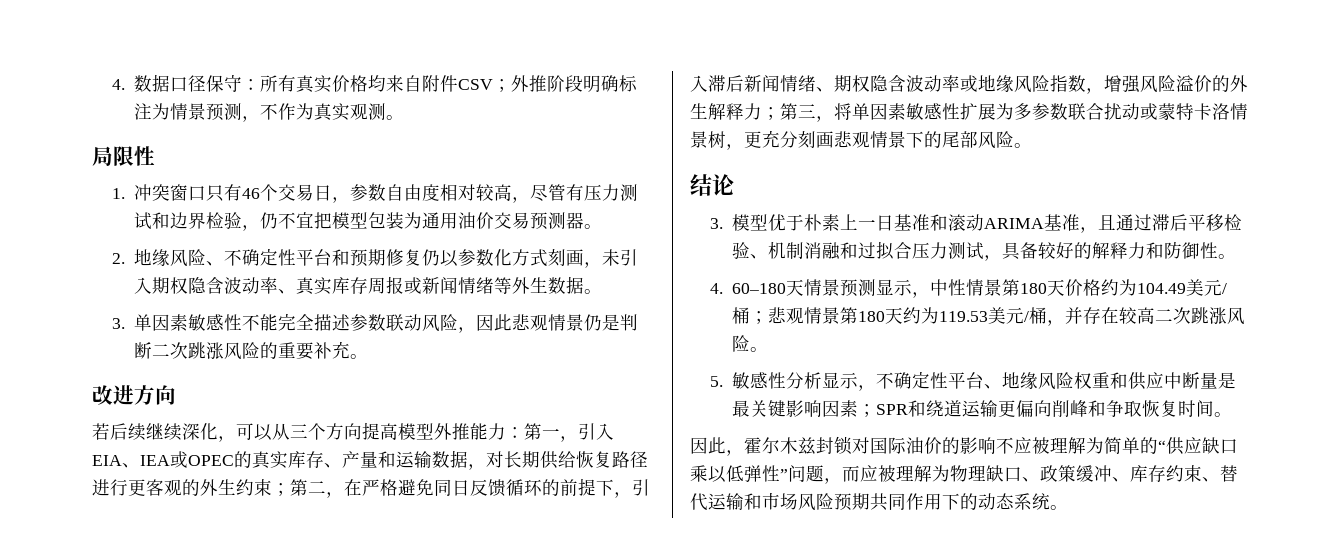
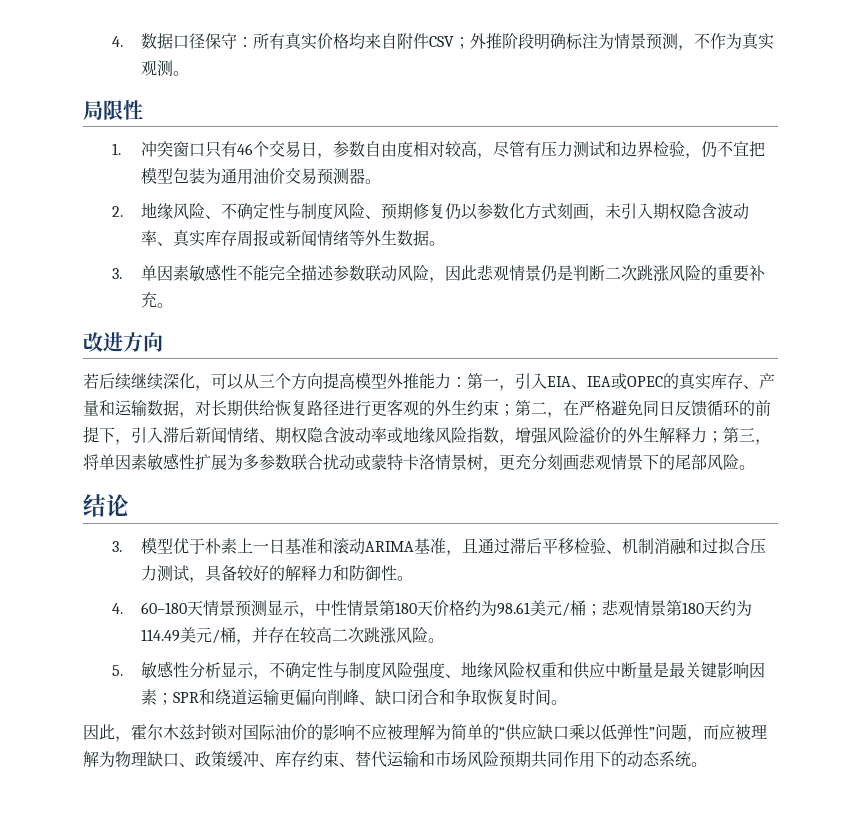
[296,249,351,266] 平台和 -> [285,203,382,220] 与制度风险、
[1137,283,1187,294] 104.49 -> [497,602,531,615] 98.61
[939,311,989,322] 119.53 -> [141,629,181,642] 114.49
[948,372,985,389] 平台 -> [333,662,446,679] 与制度风险强度
(1089, 408) none -> [359,689,440,705] 、缺口闭合

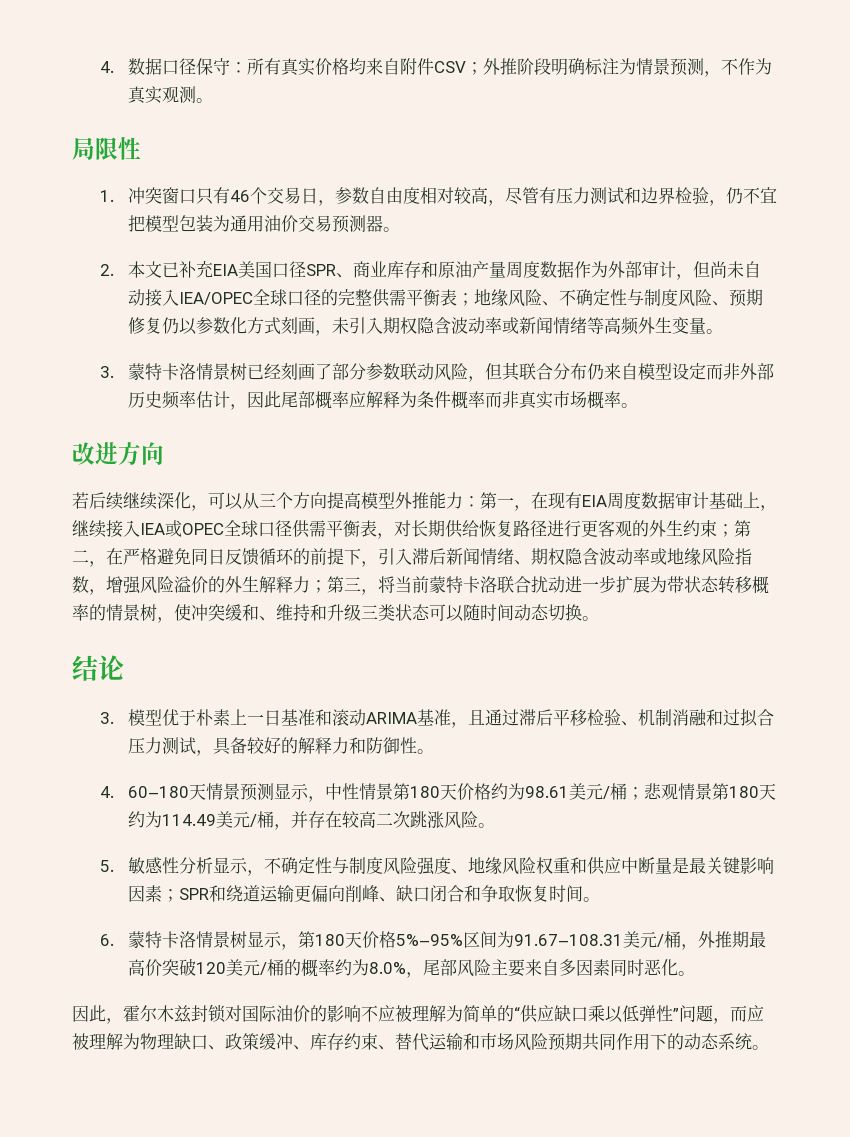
(124, 211) none -> [128,260,762,280] [128,289,475,307] 本文已补充EIA美国口径SPR、商业库存和原油产量周度数据作为外部审计，但尚未自动接入IEA/OPEC全球口径的完整供需平衡表；
[157,229,446,247] [112,264,766,283] [141,292,158,308] 、真实库存周报或新闻情绪等外生数据。 // 3.单因素敏感性不能完全描述参数联动风险，因此悲观情景仍是判断二次跳涨风险的重要补充 -> [502,317,724,335] [100,362,775,382] [128,391,622,410] 或新闻情绪等高频外生变量。 // 3.蒙特卡洛情景树已经刻画了部分参数联动风险，但其联合分布仍来自模型设定而非外部历史频率估计，因此尾部概率应解释为条件概率而非真实市场概率
[515,372,775,390] [83,400,179,416] 引入EIA、IEA或OPEC的真实库存、产量和运输数据 -> [531,492,777,511] [72,520,377,538] 在现有EIA周度数据审计基础上，继续接入IEA或OPEC全球口径供需平衡表
[99,453,739,472] 单因素敏感性扩展为多参数联合扰动或蒙特卡洛情景树，更充分刻画悲观情景下的尾部风险 -> [395,575,769,594] [72,604,582,623] 当前蒙特卡洛联合扰动进一步扩展为带状态转移概率的情景树，使冲突缓和、维持和升级三类状态可以随时间动态切换
(568, 702) none -> [100,931,767,950] [128,958,696,978] // 6.蒙特卡洛情景树显示，第180天价格5%–95%区间为91.67–108.31美元/桶，外推期最高价突破120美元/桶的概率约为8.0%，尾部风险主要来自多因素同时恶化。

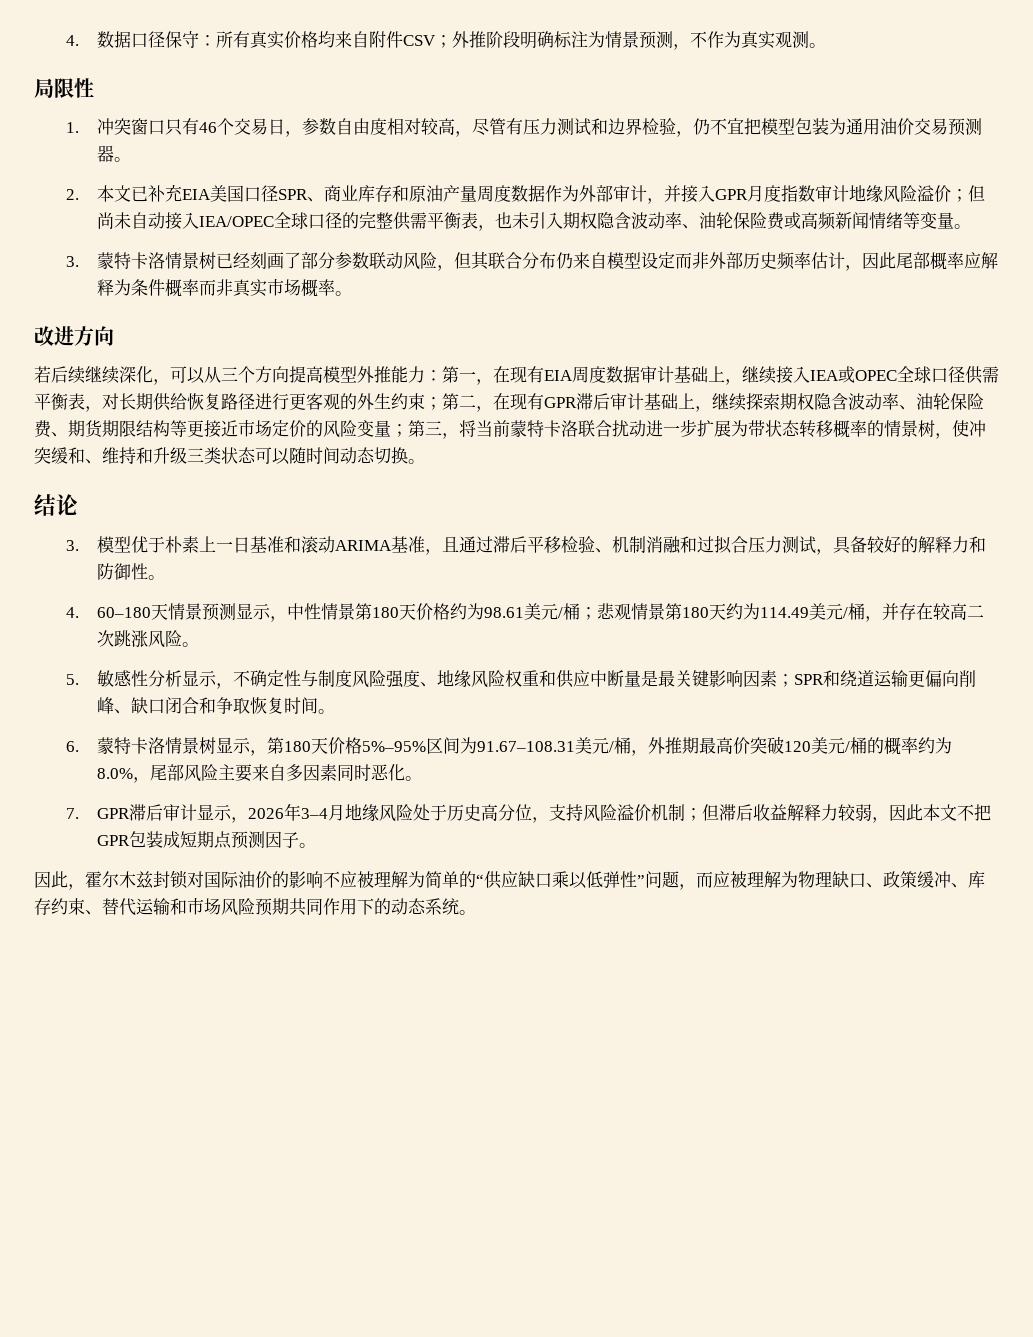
(694, 277) none -> [664,185,969,203] 并接入GPR月度指数审计地缘风险溢价；
[457,289,764,307] [128,317,333,336] ；地缘风险、不确定性与制度风险、预期修复仍以参数化方式刻画， -> [478,212,513,231] ，也
[502,317,520,334] 或 -> [682,212,837,230] 、油轮保险费或高频
[604,317,673,335] 高频外生 -> (921, 220) none
[123,548,752,567] [72,576,310,595] 严格避免同日反馈循环的前提下，引入滞后新闻情绪、期权隐含波动率或地缘风险指数，增强风险溢价的外生解释力 -> [510,393,984,412] [34,420,391,438] 现有GPR滞后审计基础上，继续探索期权隐含波动率、油轮保险费、期货期限结构等更接近市场定价的风险变量
(696, 973) none -> [65,803,992,823] [97,831,317,849] // 7. GPR滞后审计显示，2026年3–4月地缘风险处于历史高分位，支持风险溢价机制；但滞后收益解释力较弱，因此本文不把GPR包装成短期点预测因子。

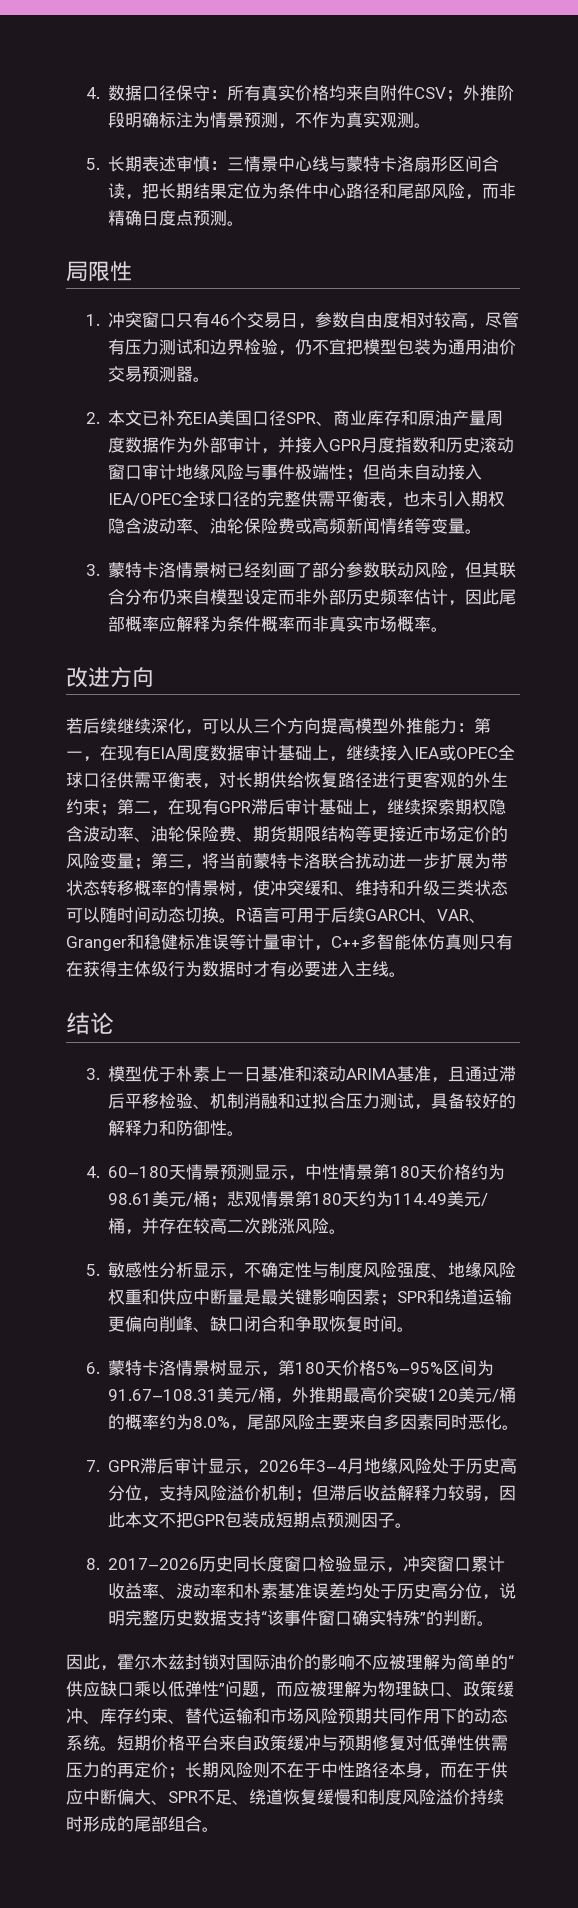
(827, 45) none -> [85,156,500,172] [108,183,517,200] [108,210,245,226] // 5.长期表述审慎：三情景中心线与蒙特卡洛扇形区间合读，把长期结果定位为条件中心路径和尾部风险，而非精确日度点预测。
[815,185,952,203] 审计地缘风险溢价 -> [429,437,515,453] [108,464,347,480] 和历史滚动窗口审计地缘风险与事件极端性
(425, 461) none -> [236,907,486,923] [66,933,513,951] [66,961,406,977] R语言可用于后续GARCH、VAR、Granger和稳健标准误等计量审计，C++多智能体仿真则只有在获得主体级行为数据时才有必要进入主线。
(317, 845) none -> [85,1556,506,1573] [108,1583,517,1600] [108,1610,495,1626] // 8. 2017–2026历史同长度窗口检验显示，冲突窗口累计收益率、波动率和朴素基准误差均处于历史高分位，说明完整历史数据支持“该事件窗口确实特殊”的判断。
(476, 912) none -> [117,1735,508,1751] [66,1762,508,1779] [66,1789,504,1805] [66,1816,219,1832] 短期价格平台来自政策缓冲与预期修复对低弹性供需压力的再定价；长期风险则不在于中性路径本身，而在于供应中断偏大、SPR不足、绕道恢复缓慢和制度风险溢价持续时形成的尾部组合。

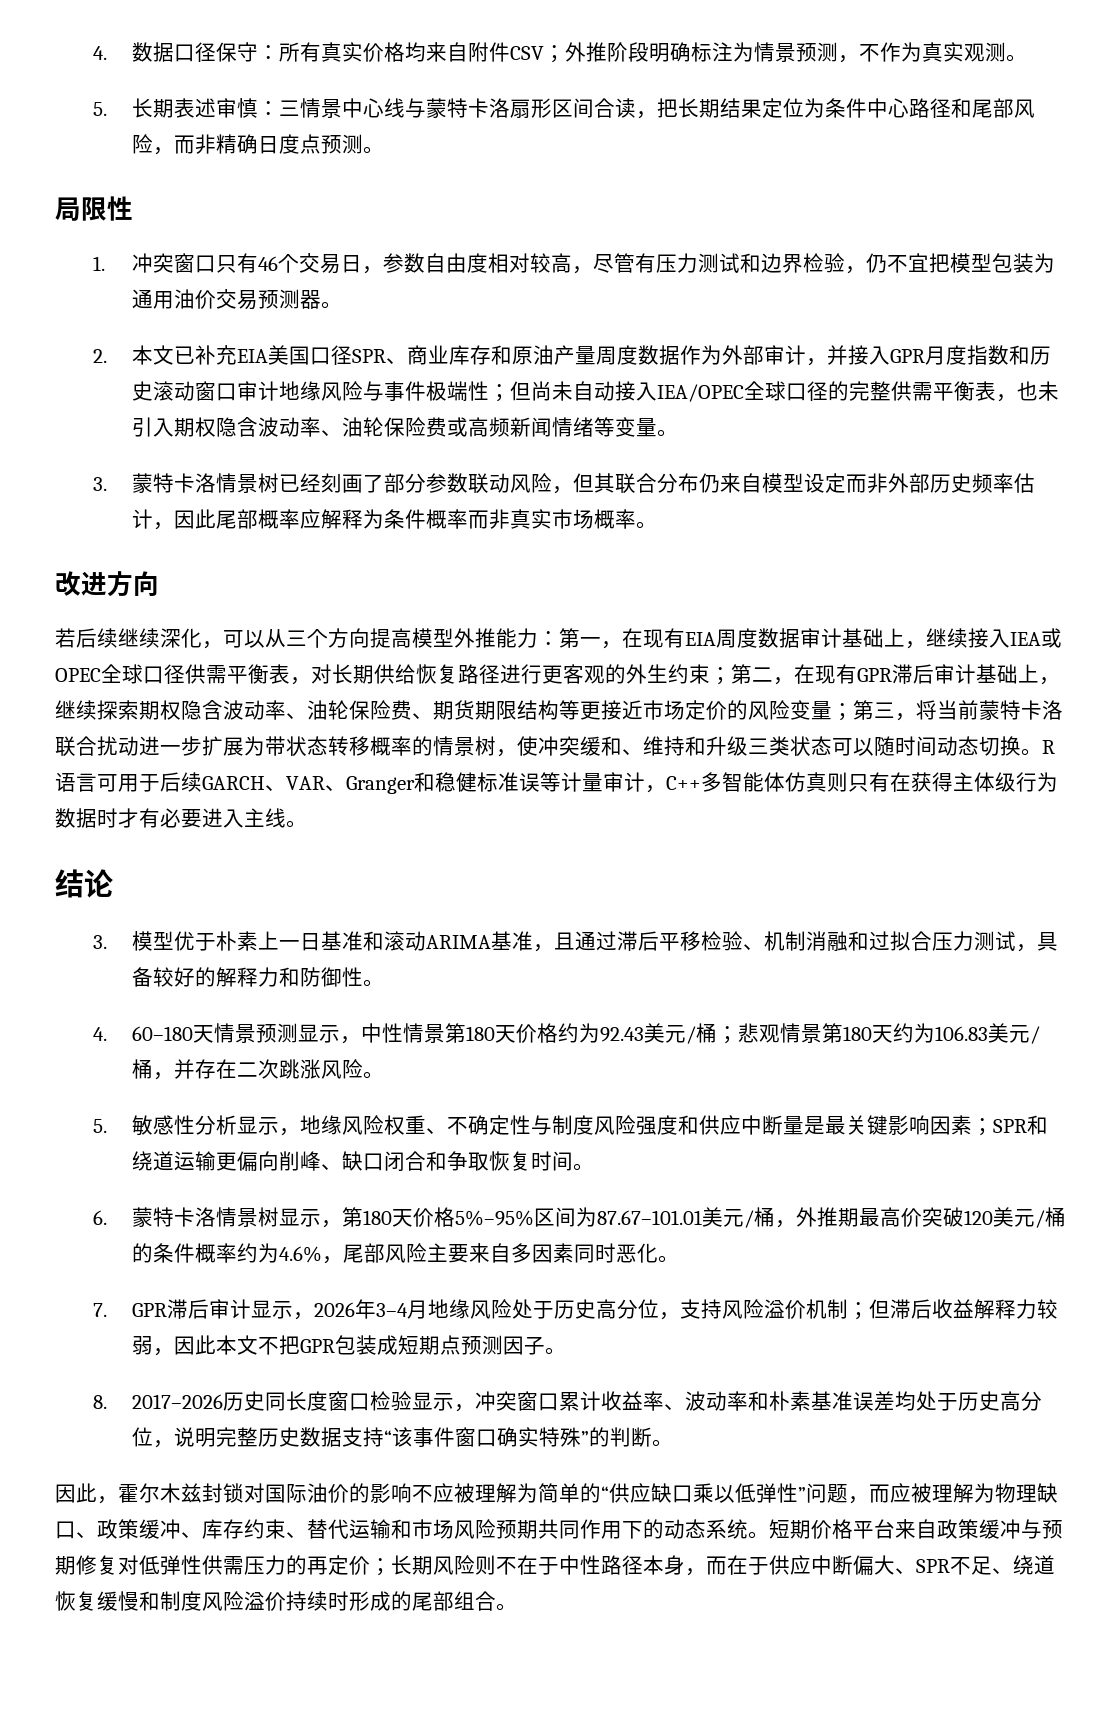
[108,1193,153,1205] 98.61 -> [599,1027,644,1042] 92.43
[393,1193,448,1205] 114.49 -> [934,1026,988,1041] 106.83
[193,1218,228,1234] 较高 -> (237, 1069) none
(245, 1276) none -> [299,1115,447,1135] 地缘风险权重、
[431,1262,517,1278] [108,1289,143,1305] 、地缘风险权重 -> (678, 1125) none
[108,1389,218,1401] 91.67–108.31 -> [596,1210,702,1225] 87.67–101.01
(126, 1422) none -> [152,1243,195,1263] 条件
[193,1416,231,1428] 8.0% -> [278,1246,322,1263] 4.6%

